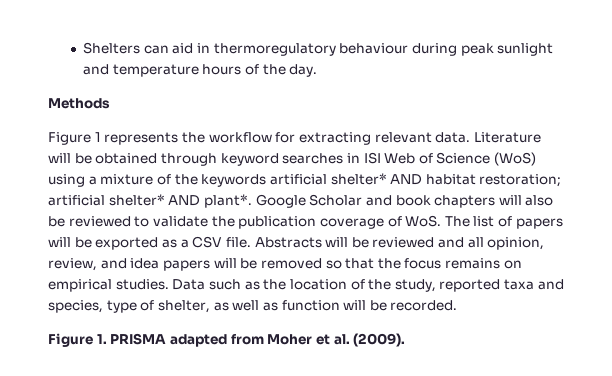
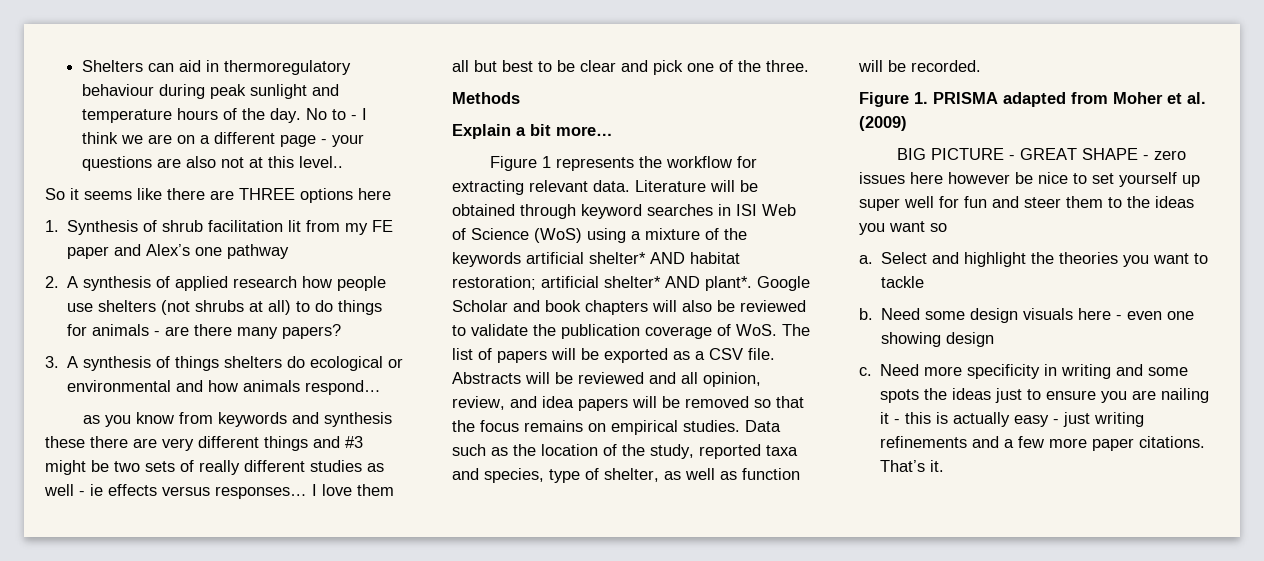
[48,98,110,109] // Methods -> [305,108,367,120] [81,132,364,147] [81,156,343,171] [45,188,391,203] [45,220,394,235] [67,244,290,259] [45,276,387,291] [67,300,383,315] [67,324,342,339] [45,356,404,371] [67,380,382,395] [82,412,392,427] [45,436,363,451] [45,460,384,475] [44,484,394,499] [452,60,809,75] [452,92,520,104] [452,124,613,139] No to - I think we are on a different page - your questions are also not at this level.. // So it seems like there are THREE options here // 1. Synthesis of shrub facilitation lit from my FE paper and Alex’s one pathway // 2. A synthesis of applied research how people use shelters (not shrubs at all) to do things for animals - are there many papers? // 3. A synthesis of things shelters do ecological or environmental and how animals respond… // as you know from keywords and synthesis these there are very different things and #3 might be two sets of really different studies as well - ie effects versus responses… I love them all but best to be clear and pick one of the three. // Methods // Explain a bit more…
[353,333,406,347] (2009). -> [859,116,907,131] [896,148,1186,160] [859,172,1200,187] [859,196,1194,211] [859,221,947,235] [859,252,1209,267] [881,276,925,288] [859,308,1195,323] [881,332,995,347] [859,364,1189,379] [880,388,1210,403] [880,412,1145,427] [880,436,1206,451] [880,460,945,472] (2009) // BIG PICTURE - GREAT SHAPE - zero issues here however be nice to set yourself up super well for fun and steer them to the ideas you want so // a. Select and highlight the theories you want to tackle // b. Need some design visuals here - even one showing design // c. Need more specificity in writing and some spots the ideas just to ensure you are nailing it - this is actually easy - just writing refinements and a few more paper citations. That’s it.

